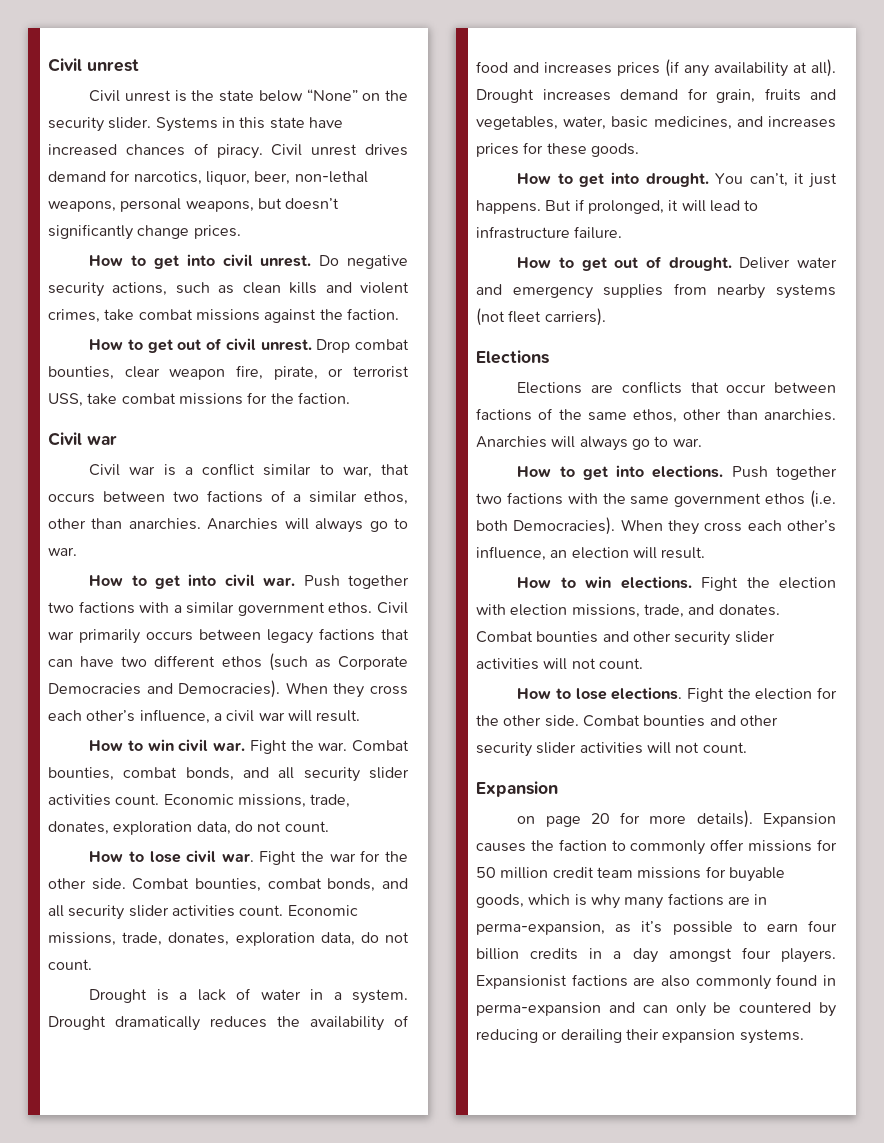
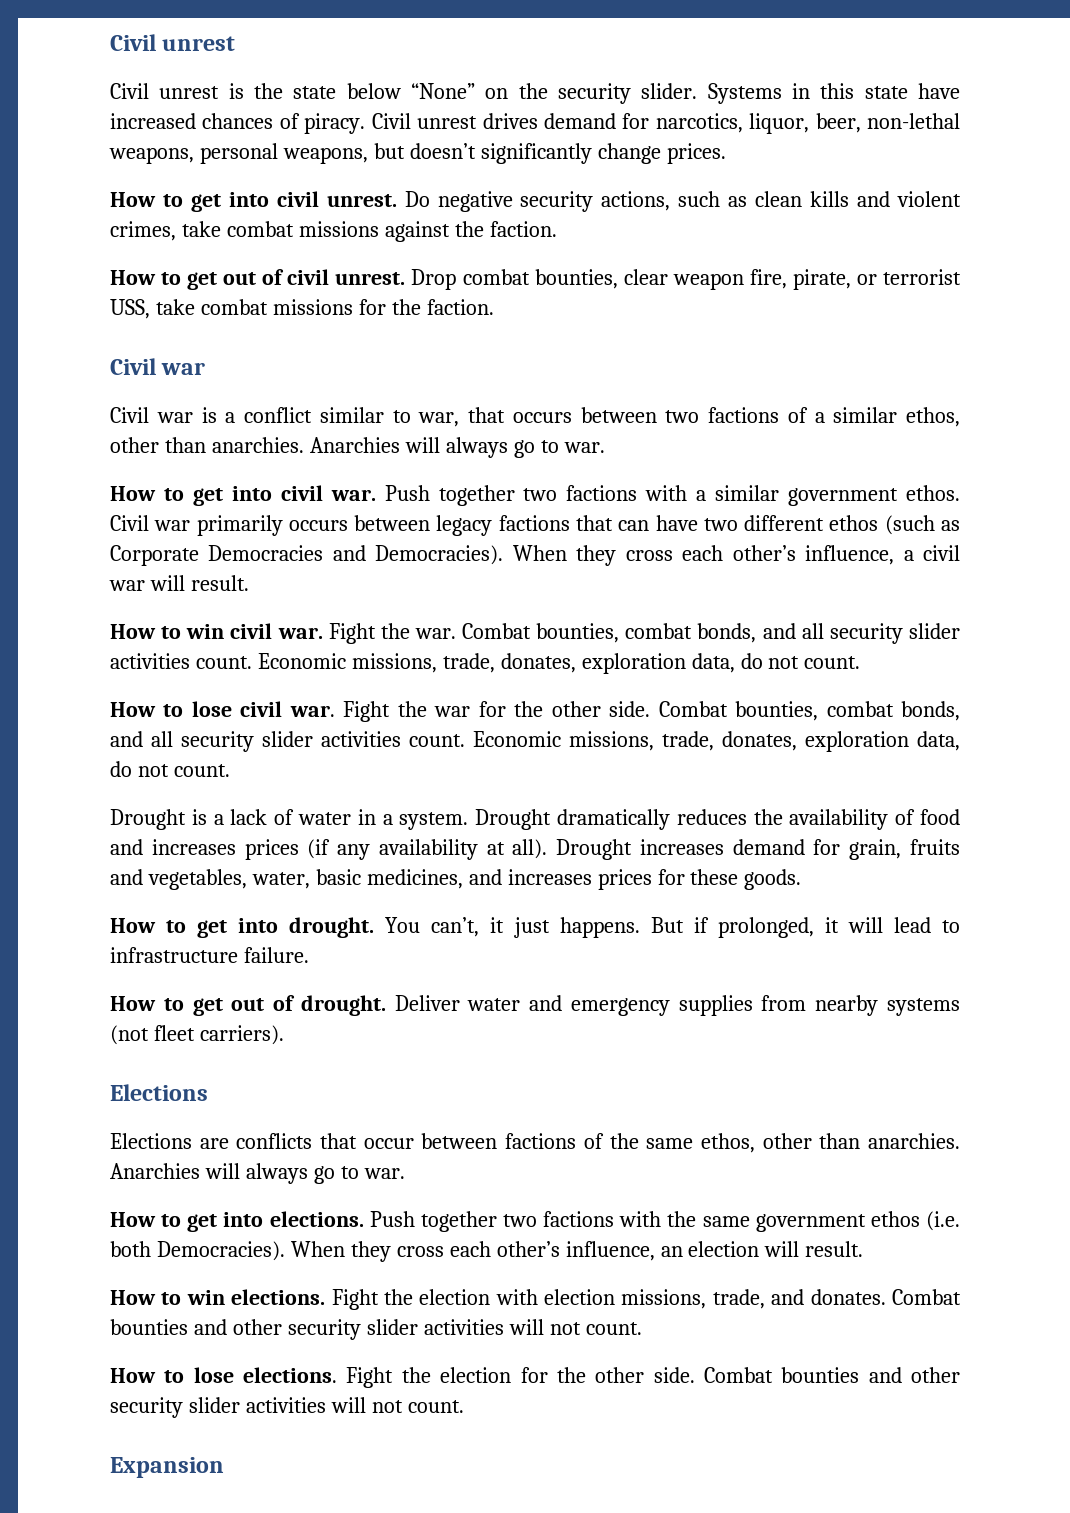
[517,810,836,828] [476,839,837,855] [476,866,785,882] [476,893,768,909] [476,920,837,935] [476,947,836,963] [476,974,836,990] [476,1002,836,1017] [476,1029,804,1044] // on page 20 for more details). Expansion causes the faction to commonly offer missions for 50 million credit team missions for buyable goods, which is why many factions are in perma-expansion, as it’s possible to earn four billion credits in a day amongst four players. Expansionist factions are also commonly found in perma-expansion and can only be countered by reducing or derailing their expansion systems. -> (224, 1467) none

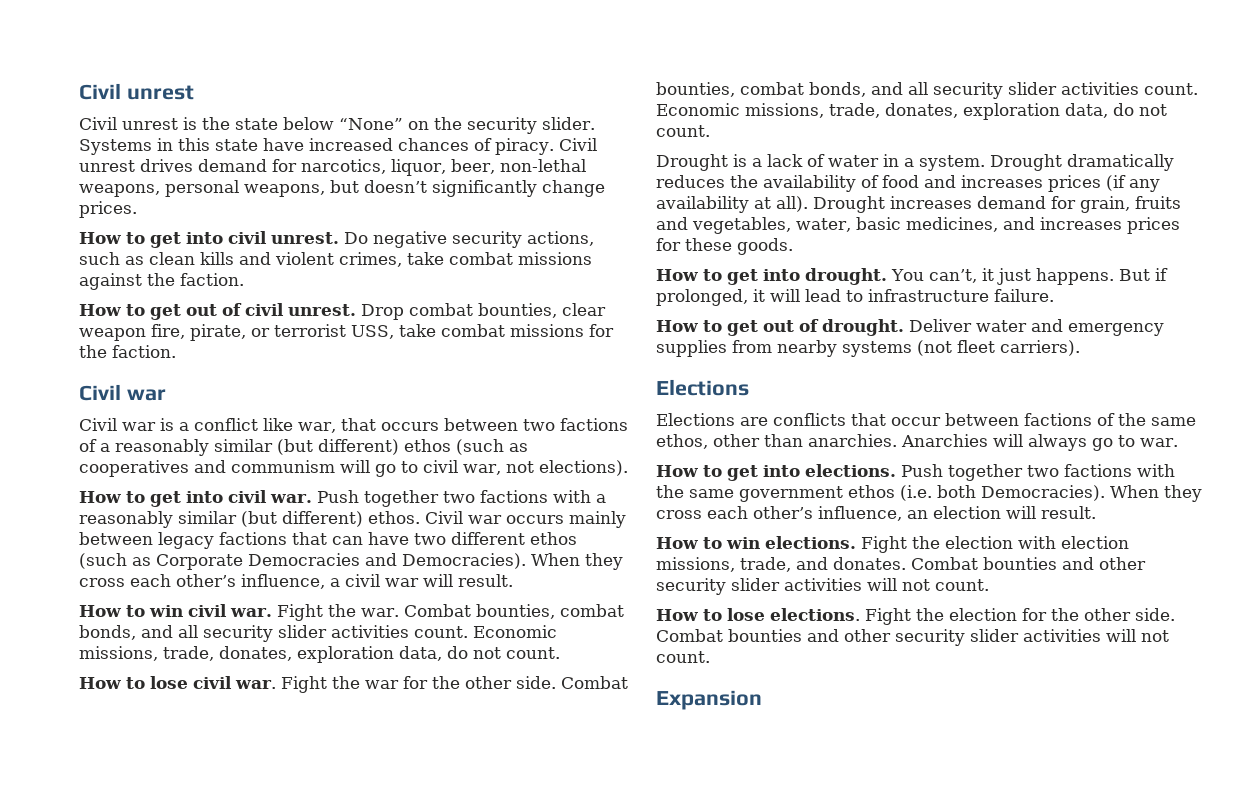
[319,407,411,423] similar to -> [263,418,293,431] like
[833,407,960,427] [110,437,605,458] similar ethos, other than anarchies. Anarchies will always go to war. -> [115,439,528,456] [79,460,628,477] reasonably similar (but different) ethos (such as cooperatives and communism will go to civil war, not elections).
[715,485,899,506] similar government -> [79,511,363,528] reasonably similar (but different)
[196,515,348,536] primarily occurs -> [506,511,626,528] occurs mainly

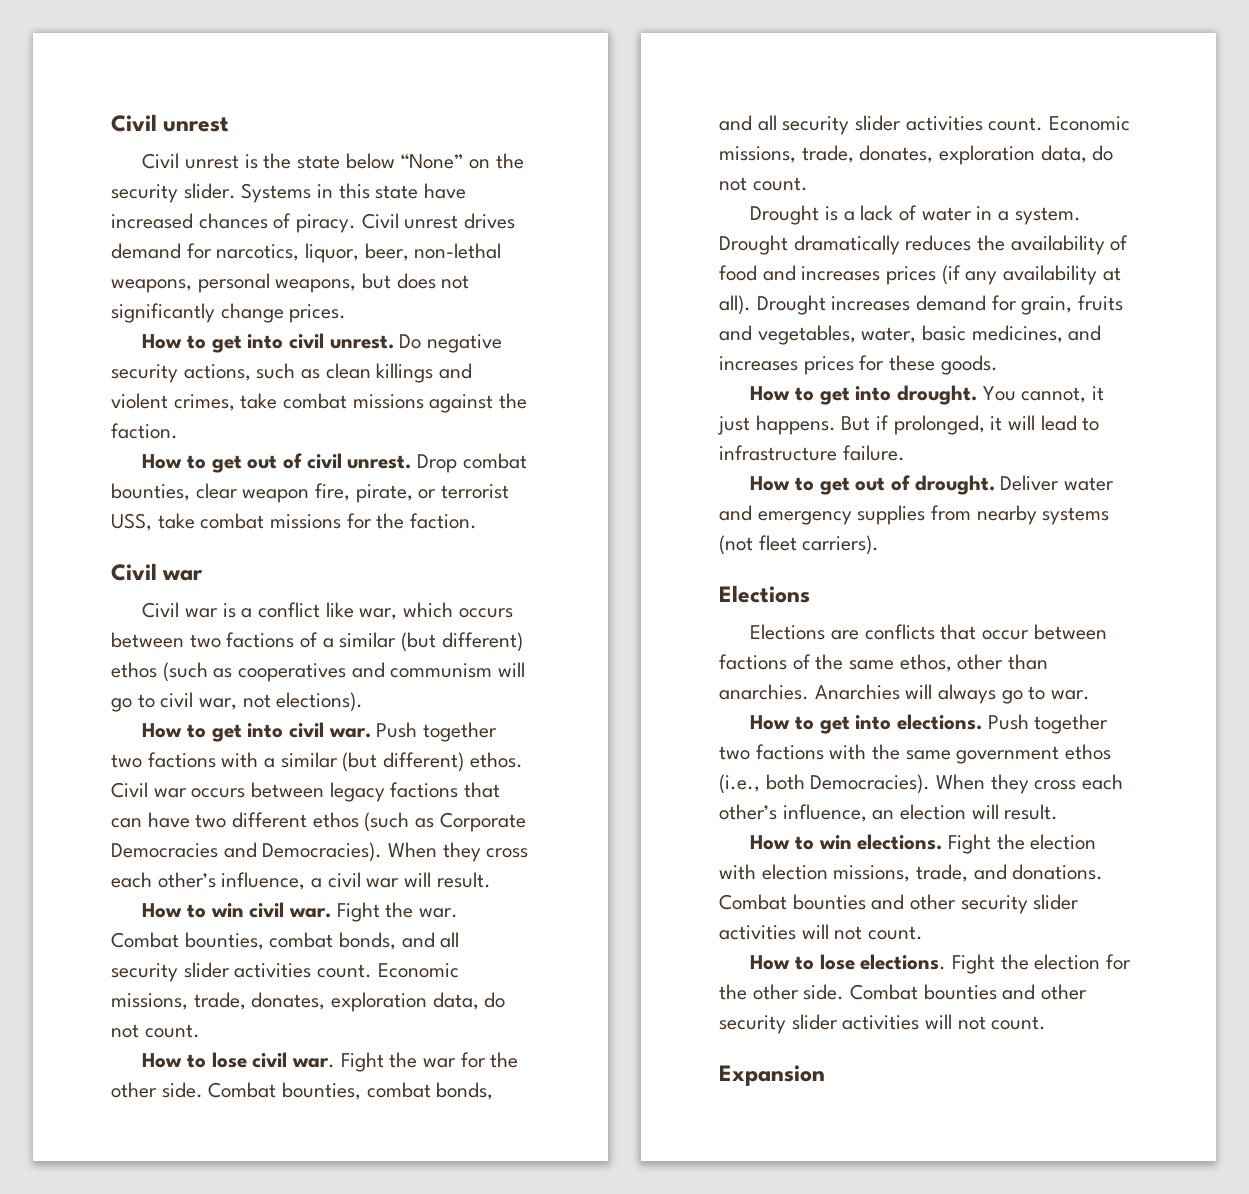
[364,180,427,193] doesn’t -> [396,273,470,289] does not
[200,252,234,265] kills -> [376,363,434,383] killings
[340,418,376,431] that -> [403,602,454,618] which
[115,439,209,456] reasonably -> (334, 643) none
[79,511,173,528] reasonably -> (276, 763) none
[569,511,626,528] mainly -> (246, 793) none
[928,269,977,283] can’t, -> [1021,387,1087,403] cannot,
[900,485,932,501] (i.e. -> [719,774,760,794] (i.e.,
[833,557,906,570] donates. -> [1012,864,1104,880] donations.

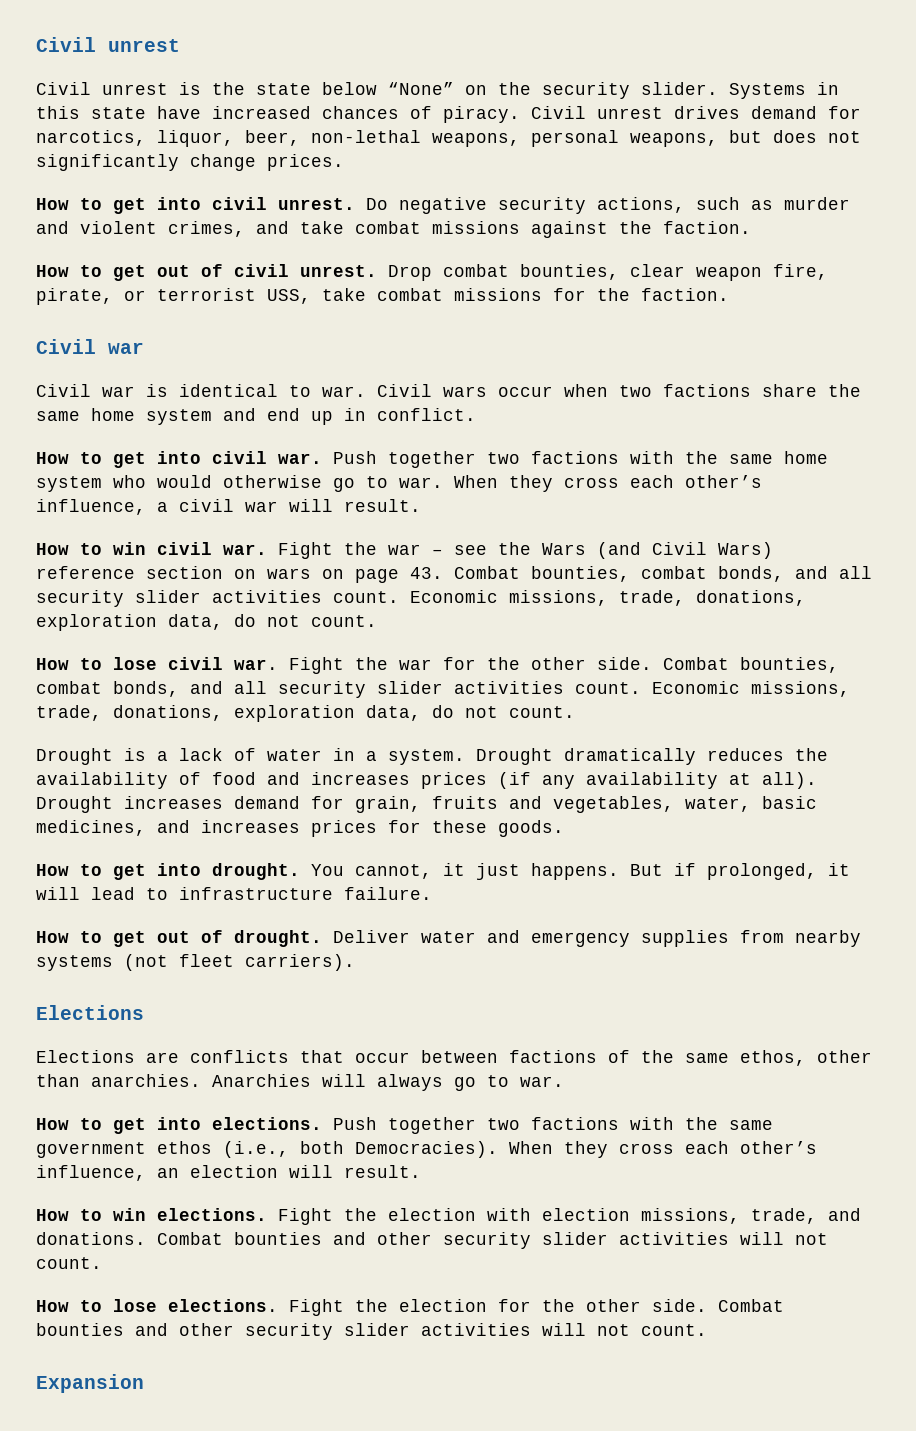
[325,363,434,383] clean killings -> [784,197,850,210] murder
(235, 402) none -> [256,221,289,234] and
[241,602,513,620] [111,632,523,652] [111,662,526,682] [111,692,364,712] a conflict like war, which occurs between two factions of a similar (but different) ethos (such as cooperatives and communism will go to civil war, not elections). -> [179,384,861,397] [36,408,476,425] identical to war. Civil wars occur when two factions share the same home system and end up in conflict.
[264,752,523,772] [111,782,501,802] [111,812,526,832] [111,842,383,862] a similar (but different) ethos. Civil war occurs between legacy factions that can have two different ethos (such as Corporate Democracies and Democracies). -> [685,451,828,464] [36,475,443,492] the same home system who would otherwise go to war.
[419,908,459,918] war. -> [388,542,773,559] [36,566,443,583] war – see the Wars (and Civil Wars) reference section on wars on page 43.
[251,992,326,1010] donates, -> [696,590,806,606] donations,
[859,145,934,163] donates, -> [113,705,223,721] donations,

